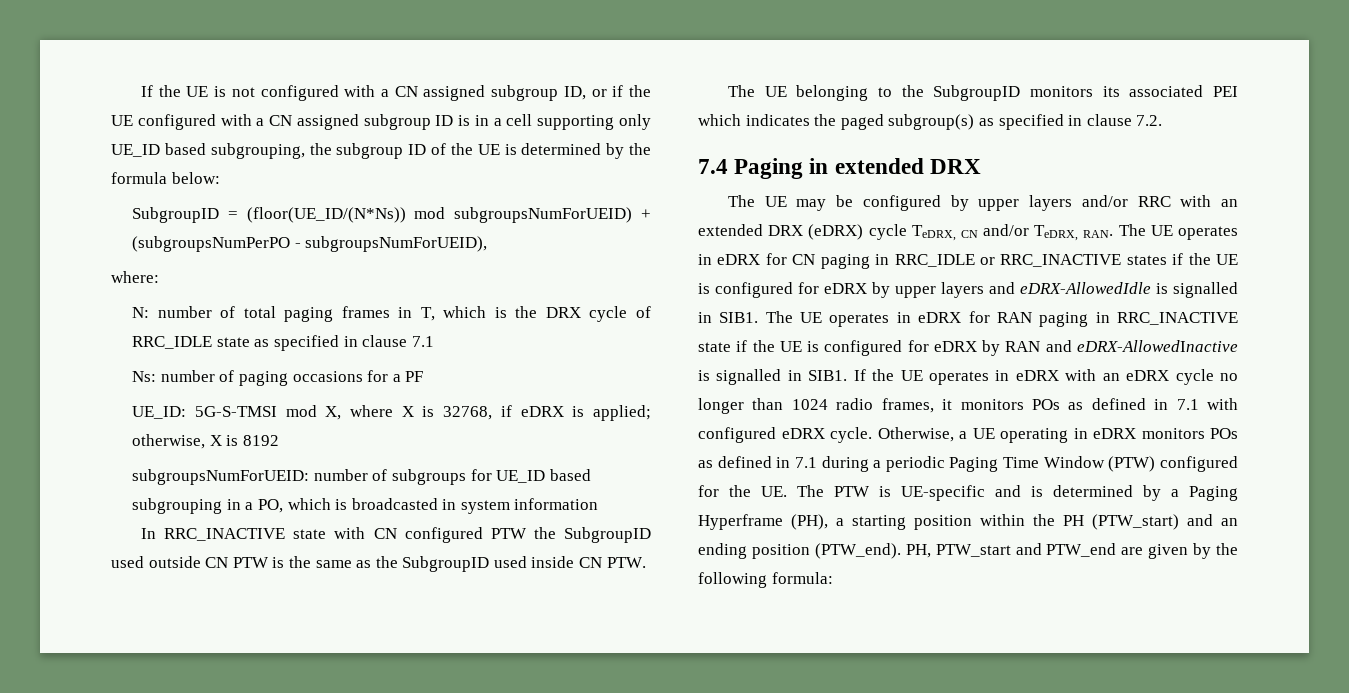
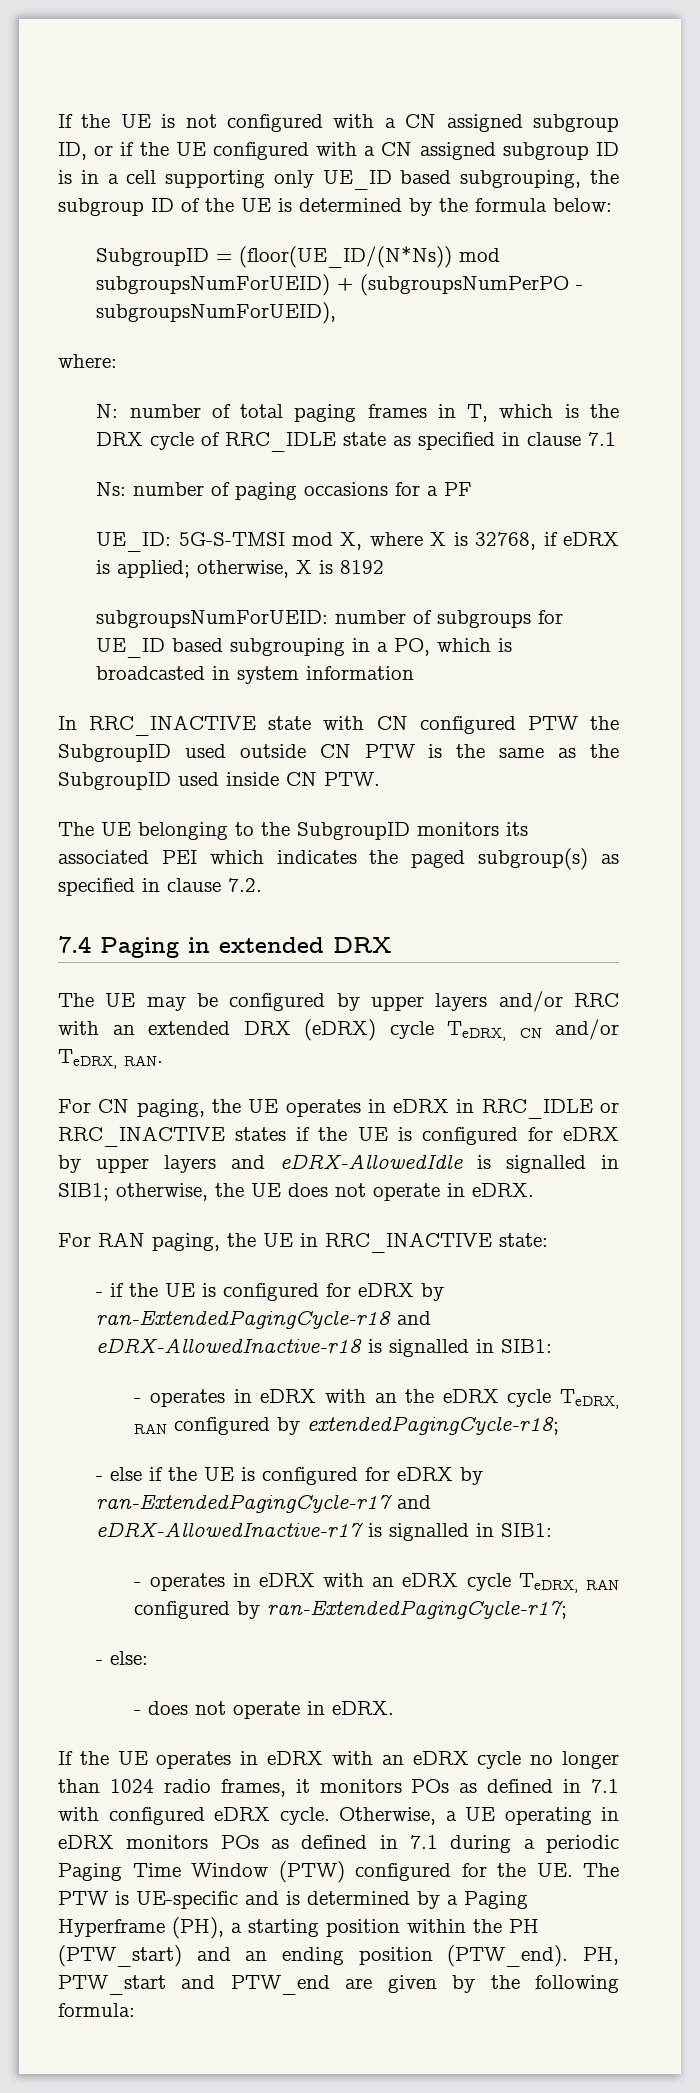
[1118,224,1238,240] [698,253,870,269] The UE operates in eDRX for CN paging -> [58,1099,450,1117] // For CN paging, the UE operates in eDRX
[719,311,1238,327] [698,340,1238,356] [698,369,848,385] SIB1. The UE operates in eDRX for RAN paging in RRC_INACTIVE state if the UE is configured for eDRX by RAN and eDRX-AllowedInactive is signalled in SIB1. -> [58,1183,534,1201] [58,1232,548,1253] [96,1283,445,1301] [96,1310,432,1329] [96,1338,553,1357] [134,1389,619,1409] [134,1416,560,1435] [96,1467,484,1485] [96,1494,432,1513] [96,1522,553,1541] [134,1573,619,1593] [134,1600,568,1619] [96,1651,149,1665] [134,1701,395,1719] SIB1; otherwise, the UE does not operate in eDRX. // For RAN paging, the UE in RRC_INACTIVE state: // - if the UE is configured for eDRX by ran-ExtendedPagingCycle-r18 and eDRX-AllowedInactive-r18 is signalled in SIB1: // - operates in eDRX with an the eDRX cycle TeDRX, RAN configured by extendedPagingCycle-r18; // - else if the UE is configured for eDRX by ran-ExtendedPagingCycle-r17 and eDRX-AllowedInactive-r17 is signalled in SIB1: // - operates in eDRX with an eDRX cycle TeDRX, RAN configured by ran-ExtendedPagingCycle-r17; // - else: // - does not operate in eDRX. //

